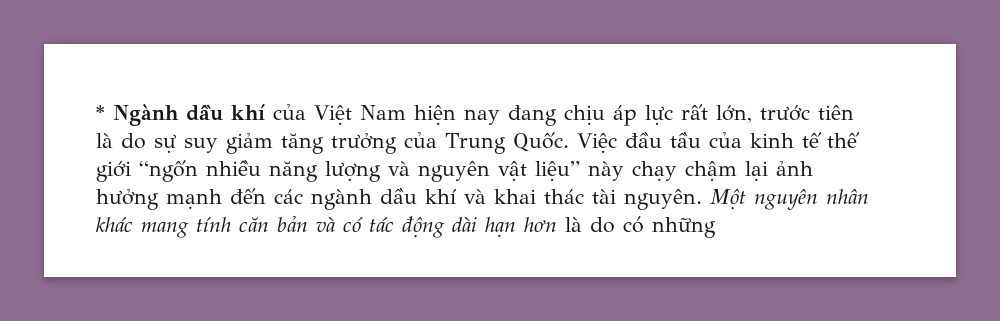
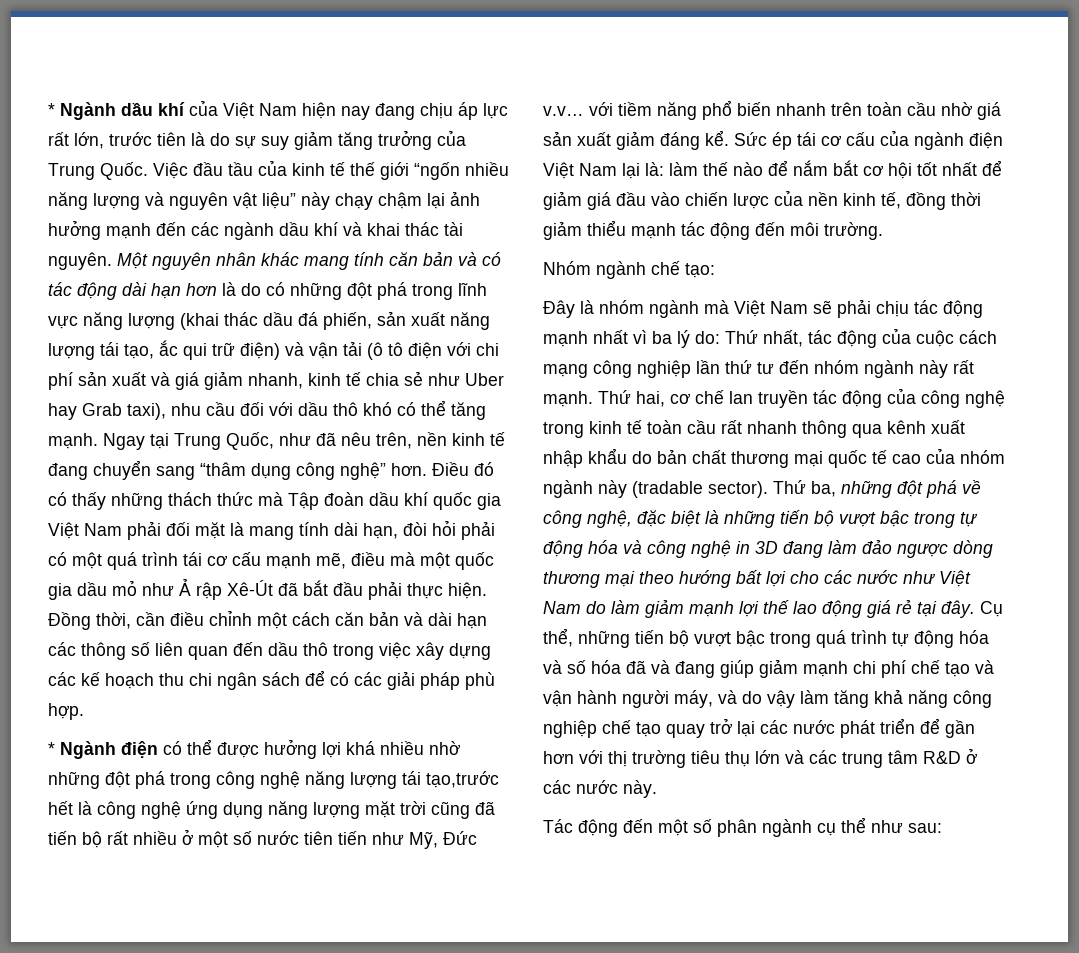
(716, 227) none -> [347,282,487,300] [48,311,490,330] [48,340,499,360] [48,371,504,390] [48,400,486,420] [48,432,505,450] [48,460,494,480] [48,492,501,510] [48,520,495,540] [48,552,494,570] [48,578,487,600] [48,610,487,630] [48,642,491,660] [48,670,495,690] [48,703,84,720] [48,739,460,759] [48,771,499,789] [48,801,495,819] [48,829,477,849] [543,100,1001,120] [543,130,1003,150] [543,160,1002,179] [543,190,981,210] [543,220,883,240] [543,261,715,279] [543,299,983,318] [543,328,997,348] [543,360,974,378] [543,388,1005,408] [543,420,965,438] [543,448,1005,468] [543,480,981,498] [543,510,978,528] [543,540,993,558] [543,570,971,588] [543,600,1003,618] [543,628,989,648] [543,659,994,678] [543,689,992,708] [543,718,975,738] [543,748,977,768] [543,780,657,798] [543,817,942,837] đột phá trong lĩnh vực năng lượng (khai thác dầu đá phiến, sản xuất năng lượng tái tạo, ắc qui trữ điện) và vận tải (ô tô điện với chi phí sản xuất và giá giảm nhanh, kinh tế chia sẻ như Uber hay Grab taxi), nhu cầu đối với dầu thô khó có thể tăng mạnh. Ngay tại Trung Quốc, như đã nêu trên, nền kinh tế đang chuyển sang “thâm dụng công nghệ” hơn. Điều đó có thấy những thách thức mà Tập đoàn dầu khí quốc gia Việt Nam phải đối mặt là mang tính dài hạn, đòi hỏi phải có một quá trình tái cơ cấu mạnh mẽ, điều mà một quốc gia dầu mỏ như Ả rập Xê-Út đã bắt đầu phải thực hiện. Đồng thời, cần điều chỉnh một cách căn bản và dài hạn các thông số liên quan đến dầu thô trong việc xây dựng các kế hoạch thu chi ngân sách để có các giải pháp phù hợp. // * Ngành điện có thể được hưởng lợi khá nhiều nhờ những đột phá trong công nghệ năng lượng tái tạo,trước hết là công nghệ ứng dụng năng lượng mặt trời cũng đã tiến bộ rất nhiều ở một số nước tiên tiến như Mỹ, Đức v.v… với tiềm năng phổ biến nhanh trên toàn cầu nhờ giá sản xuất giảm đáng kể. Sức ép tái cơ cấu của ngành điện Việt Nam lại là: làm thế nào để nắm bắt cơ hội tốt nhất để giảm giá đầu vào chiến lược của nền kinh tế, đồng thời giảm thiểu mạnh tác động đến môi trường. // Nhóm ngành chế tạo: // Đây là nhóm ngành mà Việt Nam sẽ phải chịu tác động mạnh nhất vì ba lý do: Thứ nhất, tác động của cuộc cách mạng công nghiệp lần thứ tư đến nhóm ngành này rất mạnh. Thứ hai, cơ chế lan truyền tác động của công nghệ trong kinh tế toàn cầu rất nhanh thông qua kênh xuất nhập khẩu do bản chất thương mại quốc tế cao của nhóm ngành này (tradable sector). Thứ ba, những đột phá về công nghệ, đặc biệt là những tiến bộ vượt bậc trong tự động hóa và công nghệ in 3D đang làm đảo ngược dòng thương mại theo hướng bất lợi cho các nước như Việt Nam do làm giảm mạnh lợi thế lao động giá rẻ tại đây. Cụ thể, những tiến bộ vượt bậc trong quá trình tự động hóa và số hóa đã và đang giúp giảm mạnh chi phí chế tạo và vận hành người máy, và do vậy làm tăng khả năng công nghiệp chế tạo quay trở lại các nước phát triển để gần hơn với thị trường tiêu thụ lớn và các trung tâm R&D ở các nước này. // Tác động đến một số phân ngành cụ thể như sau:

